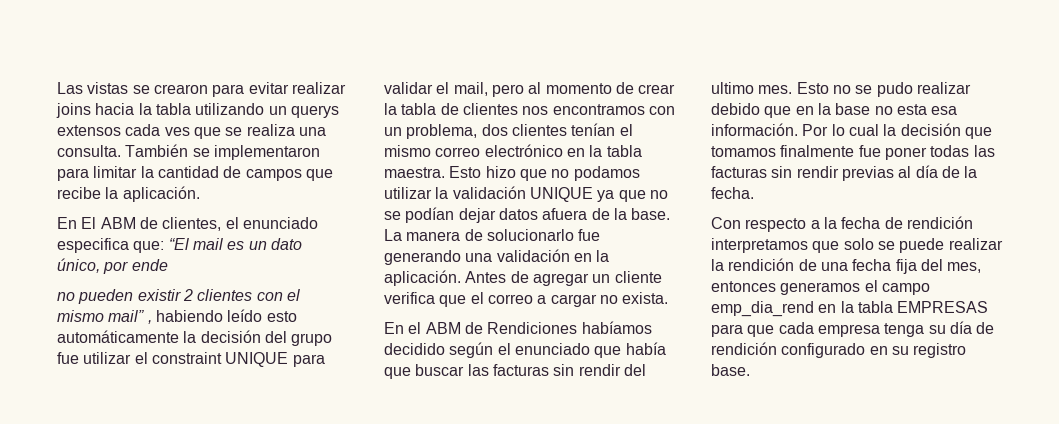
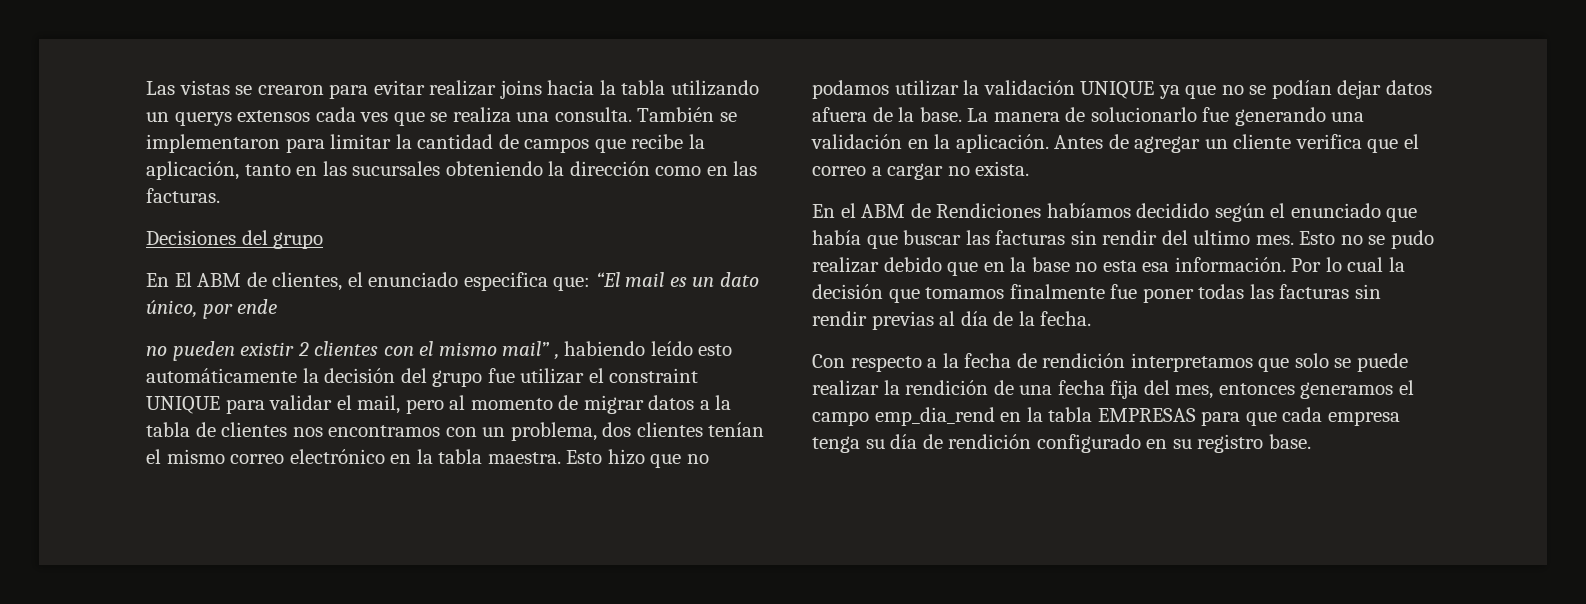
[122,186,200,202] aplicación. -> [146,161,758,180] [146,188,220,203] [146,230,324,249] aplicación, tanto en las sucursales obteniendo la dirección como en las facturas. // Decisiones del grupo
[638,84,676,94] crear -> [583,395,710,414] migrar datos a

